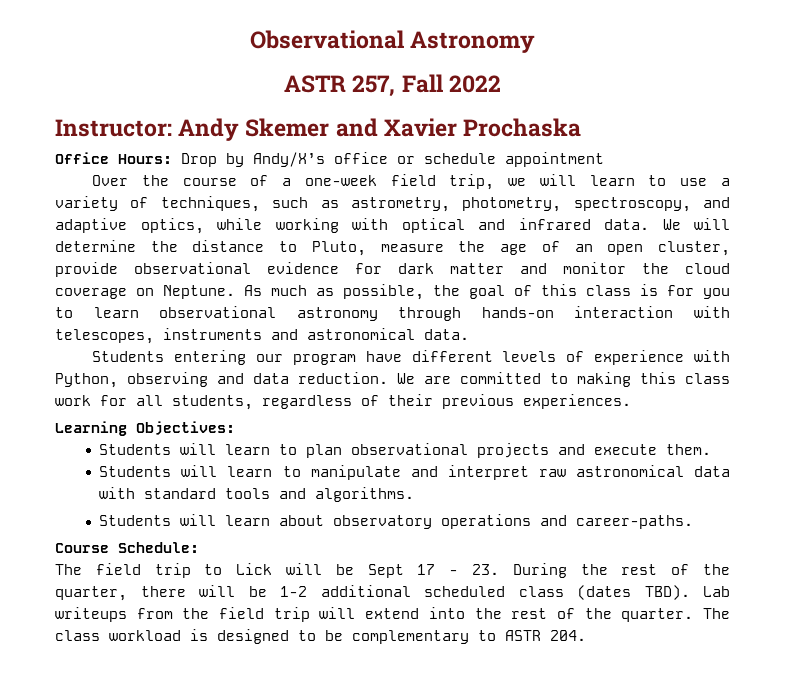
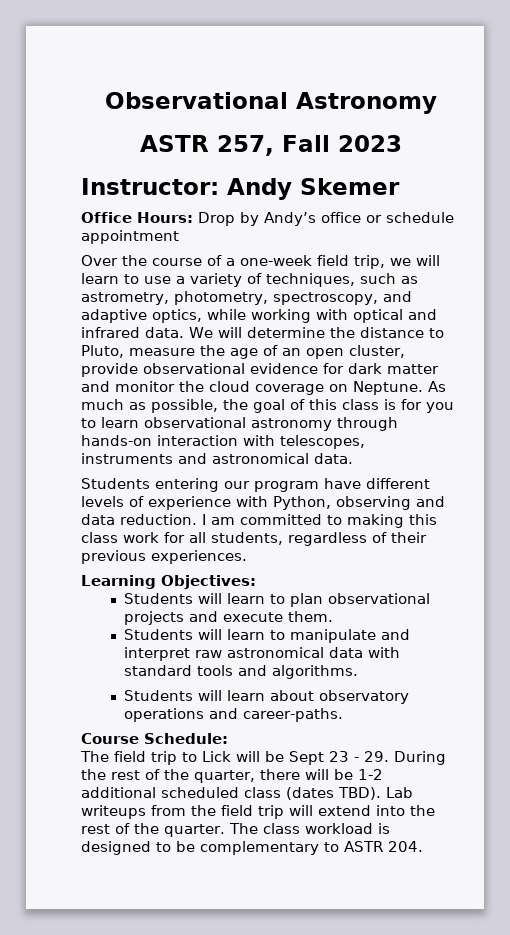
[448,75,501,93] 2022 -> [337,135,402,152] 2023
[335,118,582,137] and Xavier Prochaska -> (400, 186) none
[253,152,325,167] Andy/X’s -> [264,212,316,226] Andy’s
[397,373,451,384] We are -> [202,514,235,525] I am
[417,564,500,575] 17 - 23. -> [329,751,389,762] 23 - 29.

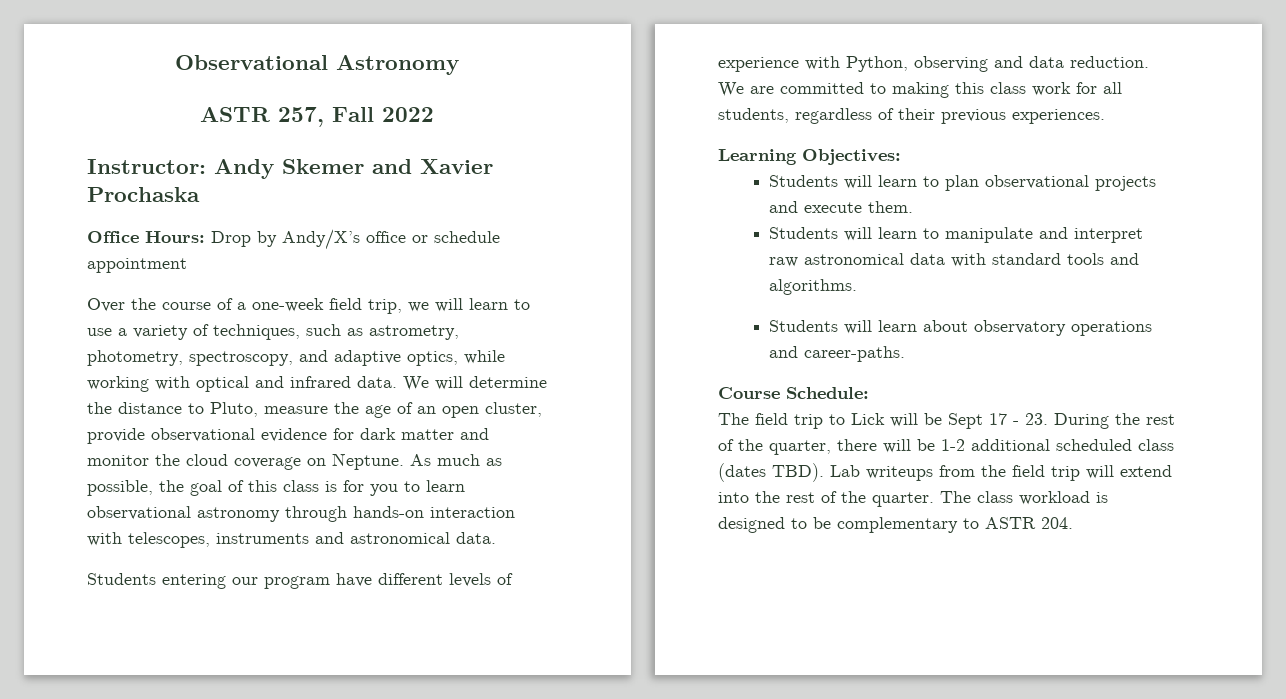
[337,135,402,152] 2023 -> [382,107,434,122] 2022
(400, 186) none -> [372,159,493,174] [87,187,200,202] and Xavier Prochaska
[264,212,316,226] Andy’s -> [282,229,360,250] Andy/X’s
[202,514,235,525] I am -> [718,82,774,97] We are
[329,751,389,762] 23 - 29. -> [989,413,1048,425] 17 - 23.

